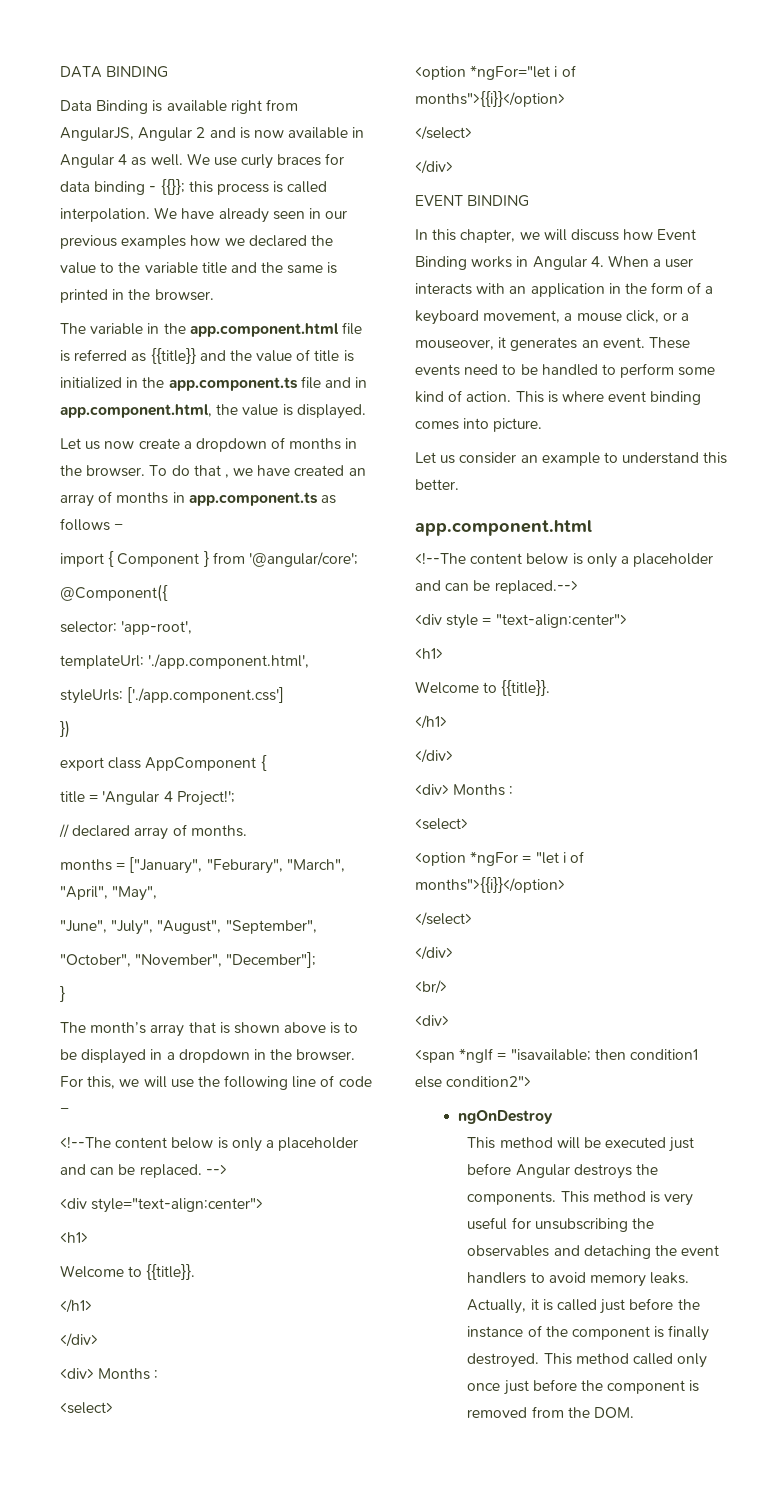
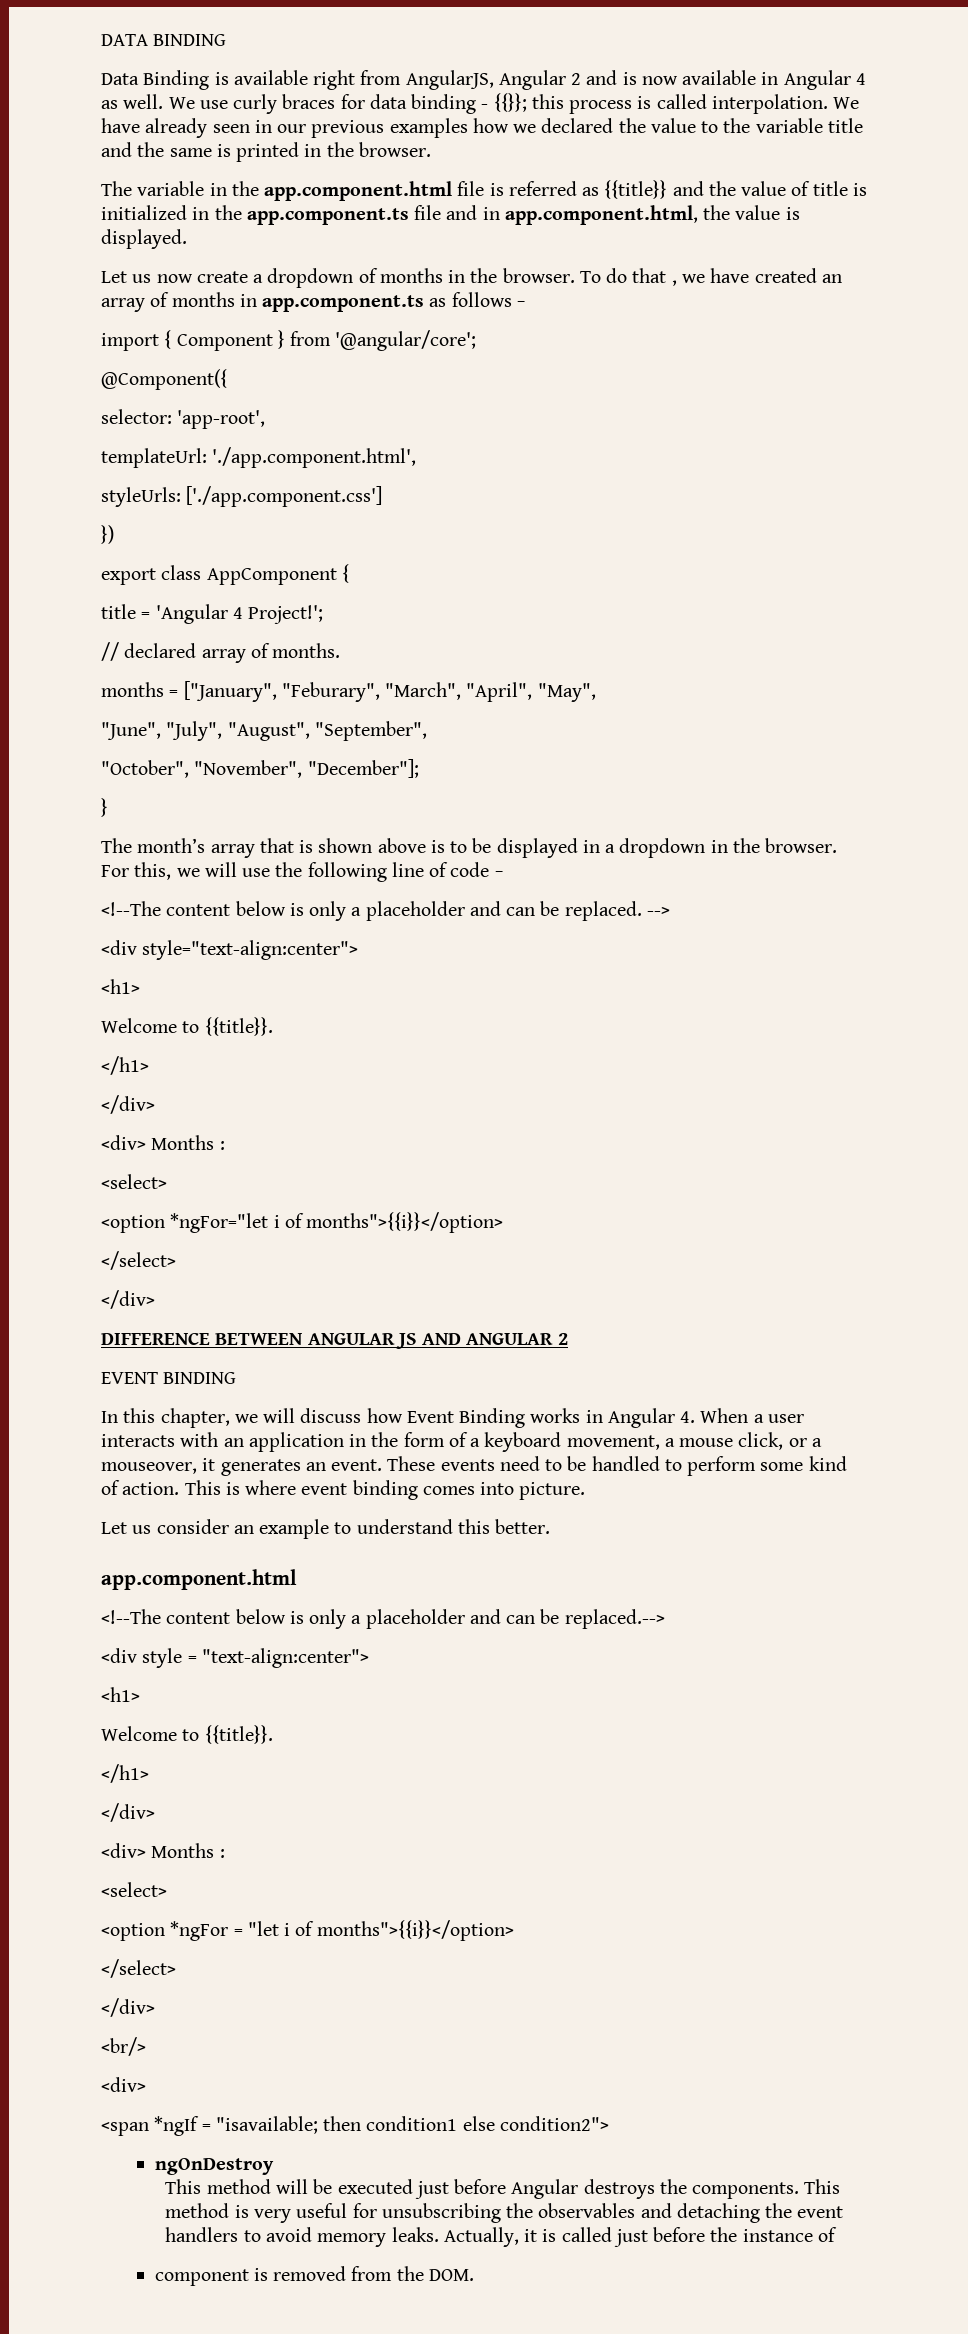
(453, 167) none -> [101,1332,568,1349] // DIFFERENCE BETWEEN ANGULAR JS AND ANGULAR 2
[545,1325,710,1341] [467,1353,708,1368] [467,1379,603,1395] the component is finally destroyed. This method called only once just before the -> (837, 2234) //

